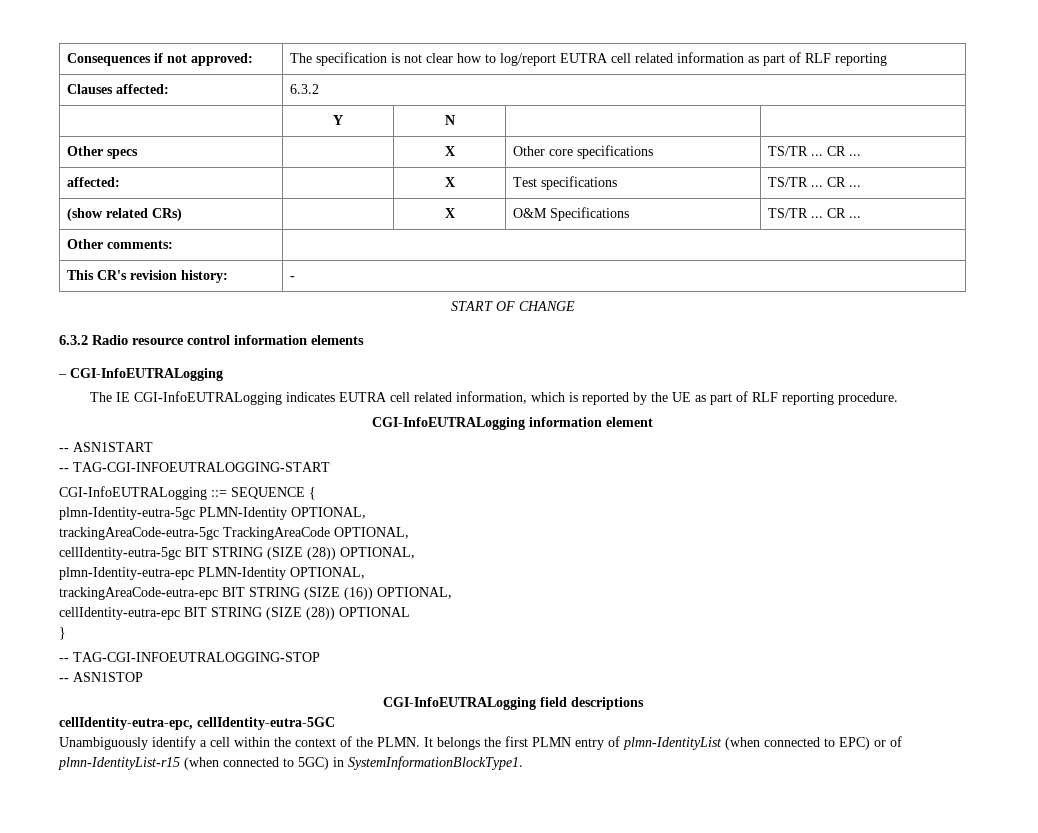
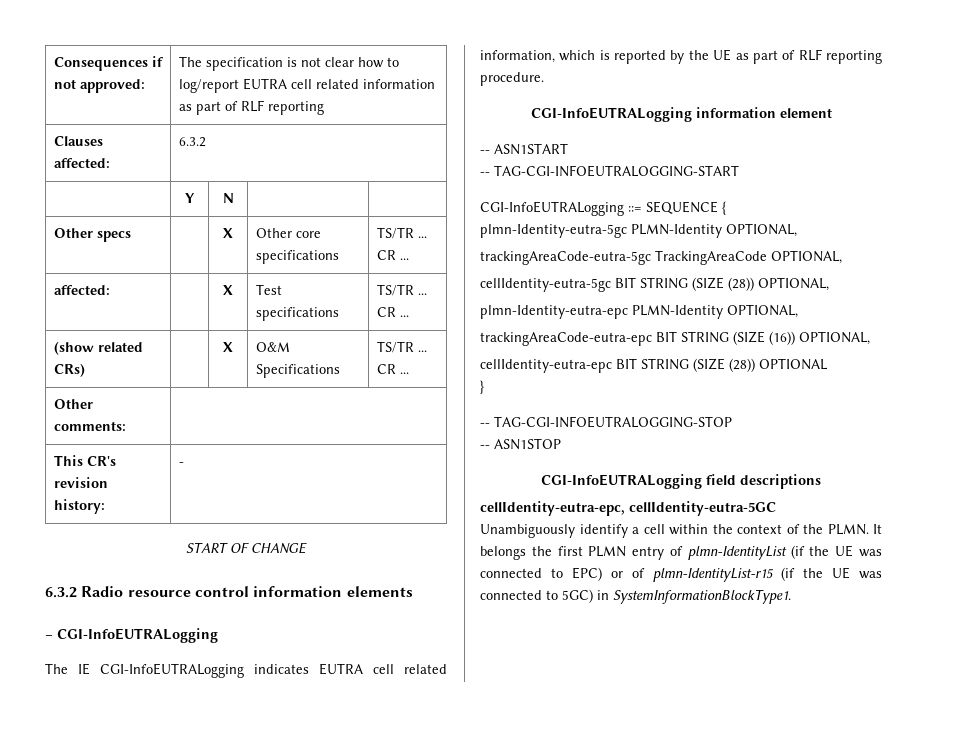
[725,737,760,750] (when -> [790,545,882,559] (if the UE was
[184,757,219,770] (when -> [781,567,882,581] (if the UE was

